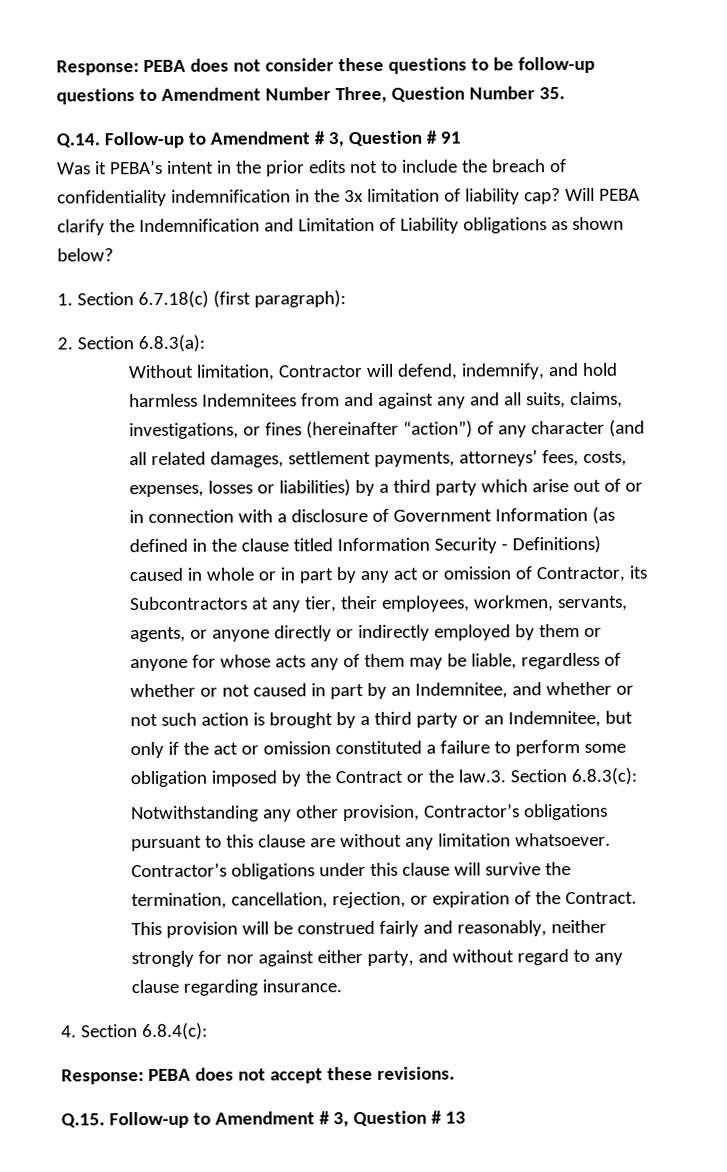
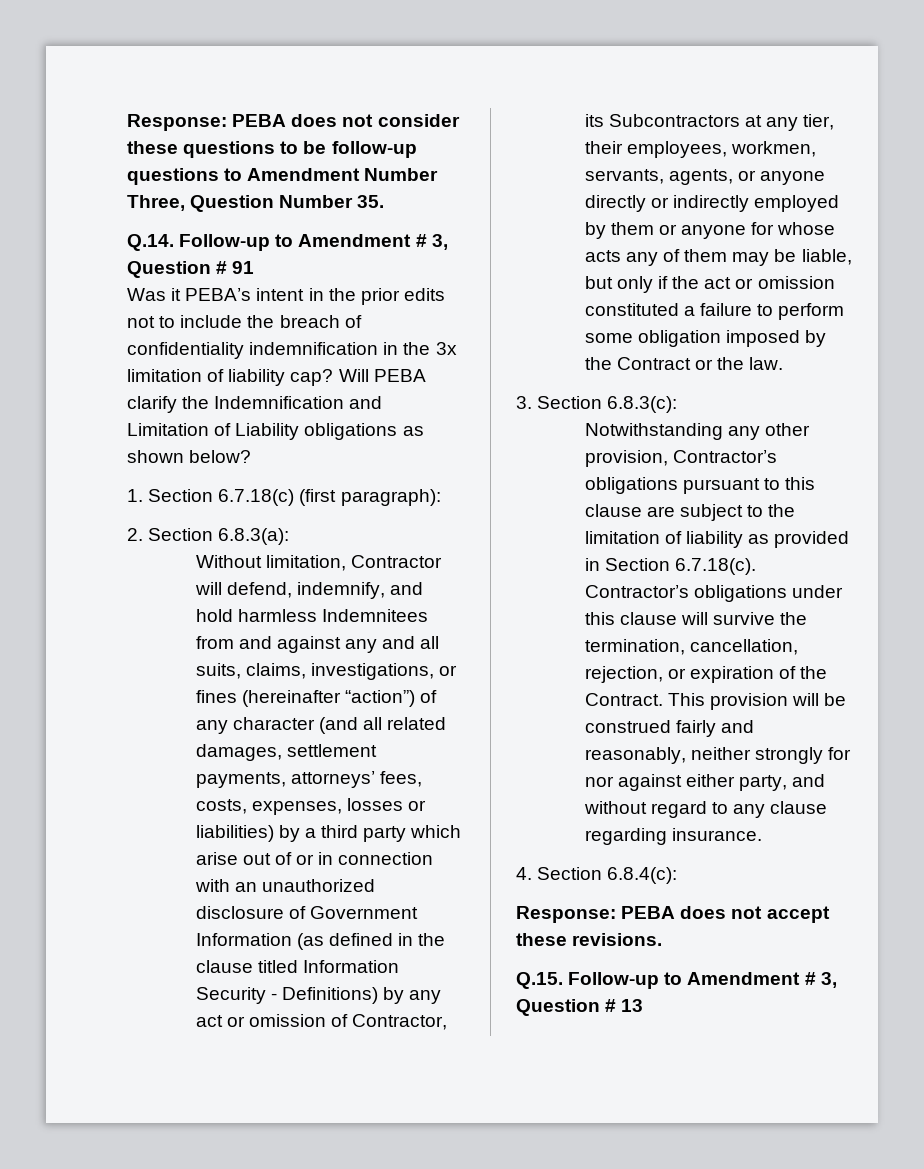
[276,513,287,523] a -> [234,879,375,892] an unauthorized
[128,567,333,584] caused in whole or in part -> (378, 995) none
[520,652,621,670] [129,681,634,700] [129,710,601,729] regardless of whether or not caused in part by an Indemnitee, and whether or not such action is brought by a third party or an Indemnitee, -> (852, 257) none
[457,769,506,783] law.3. -> [749,357,784,370] [516,396,532,409] law. // 3.
[339,832,611,850] without any limitation whatsoever. -> [679,504,796,521] [584,531,850,548] [584,558,756,575] subject to the limitation of liability as provided in Section 6.7.18(c).

